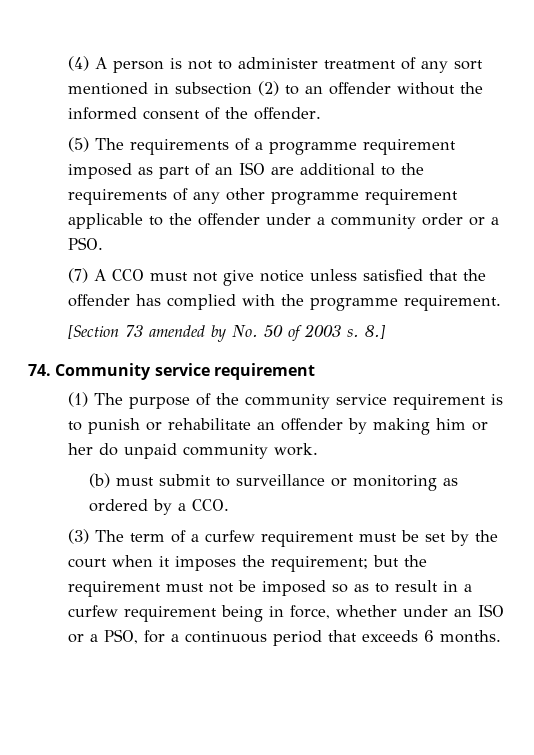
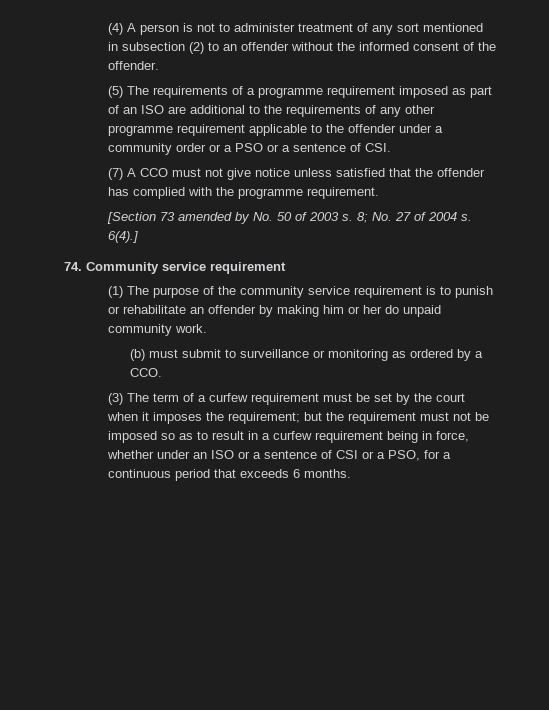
[68,237,104,250] PSO. -> [234,143,391,152] PSO or a sentence of CSI.
[365,324,387,339] 8.] -> [356,212,472,223] [107,231,138,243] 8; No. 27 of 2004 s. 6(4).]
(99, 638) none -> [263,450,385,459] sentence of CSI or a

